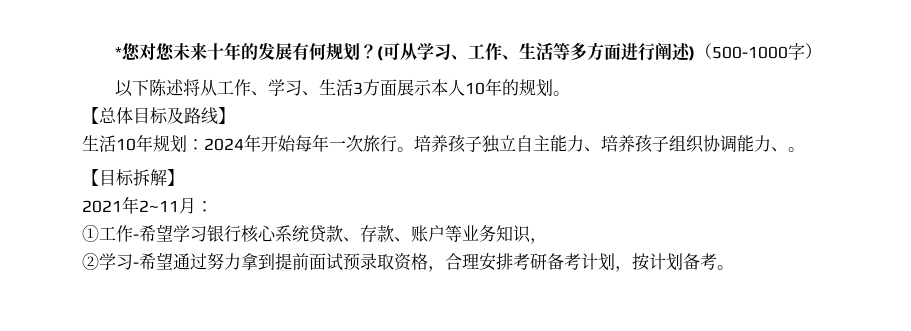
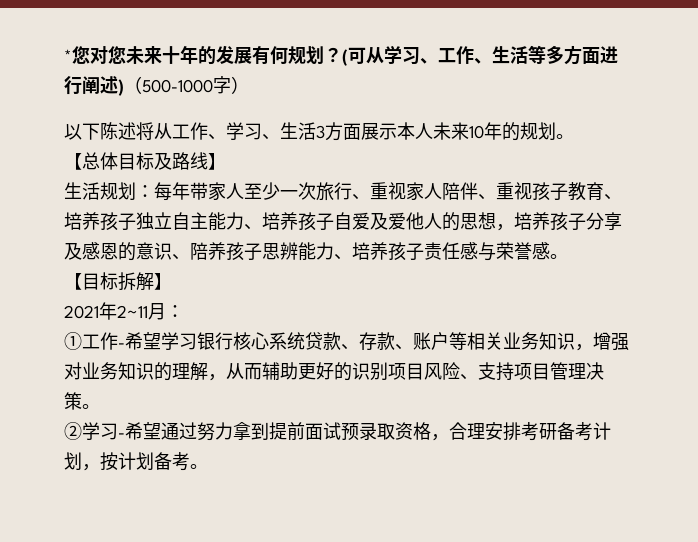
(466, 87) none -> [433,122,469,140] 未来
[116,134,414,153] 10年规划：2024年开始每年一次旅行。 -> [100,182,622,201] 规划：每年带家人至少一次旅行、重视家人陪伴、重视孩子教育、
[669,135,788,153] 组织协调能力、 -> [334,212,622,231] [64,242,550,261] 自爱及爱他人的思想，培养孩子分享及感恩的意识、陪养孩子思辨能力、培养孩子责任感与荣誉感
(462, 233) none -> [467,332,503,350] 相关
(547, 241) none -> [593,332,629,351] [64,362,604,381] [64,392,100,410] 增强对业务知识的理解，从而辅助更好的识别项目风险、支持项目管理决策。

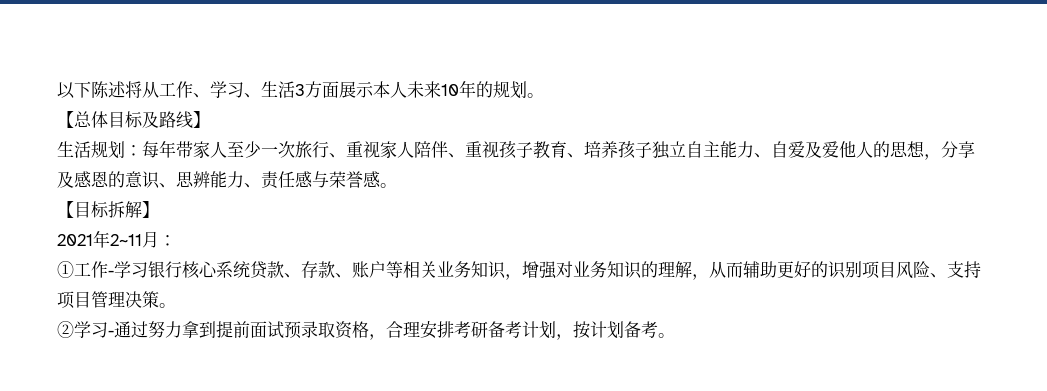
[64,45,618,66] [64,76,249,96] *您对您未来十年的发展有何规划？(可从学习、工作、生活等多方面进行阐述)（500-1000字） // -> (57, 90) none
[262,212,334,231] 培养孩子 -> (771, 155) none
[514,212,586,231] 培养孩子 -> (941, 157) none
[190,242,262,261] 陪养孩子 -> (176, 185) none
[352,242,424,261] 培养孩子 -> (261, 185) none
[125,332,161,350] 希望 -> (114, 273) none
[125,422,161,440] 希望 -> (114, 333) none

